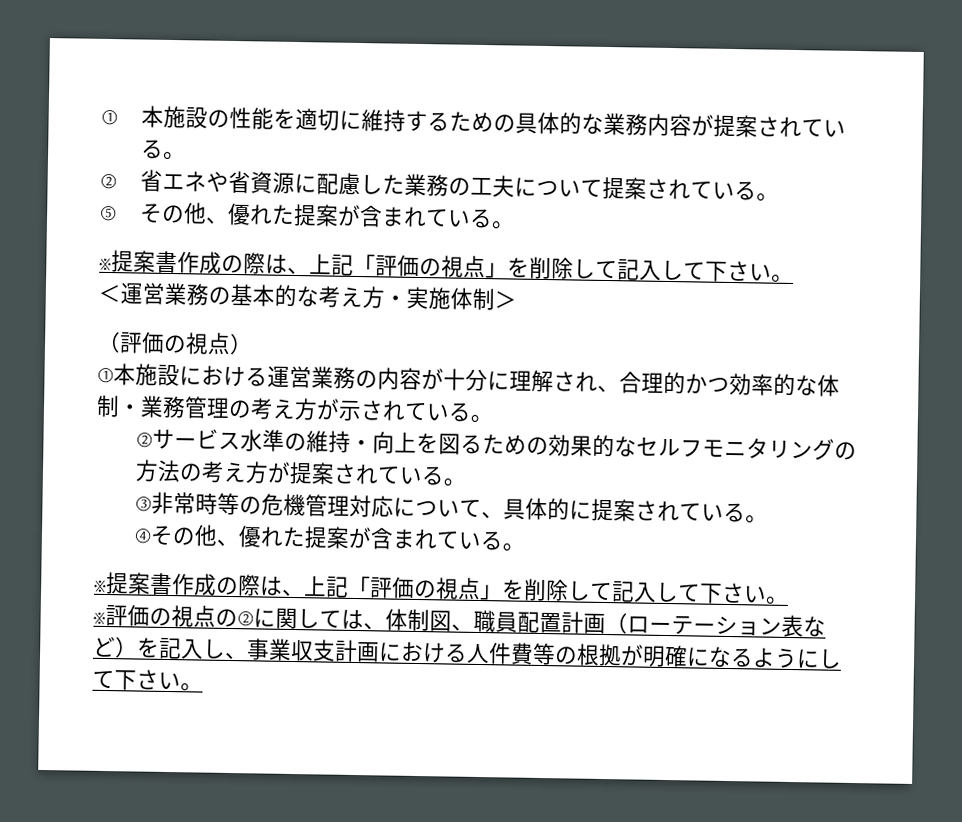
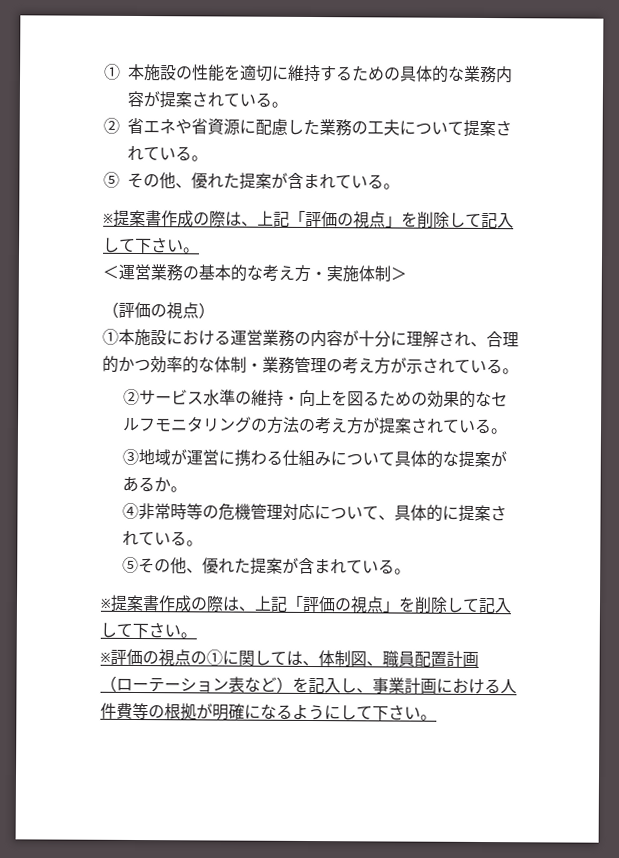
(152, 504) none -> [137,449,507,468] [121,475,187,493] [121,502,139,520] 地域が運営に携わる仕組みについて具体的な提案があるか。 // ④
[133,528,152,544] ④ -> [121,556,139,574] ⑤
[237,611,254,627] ② -> [206,649,223,666] ①
[290,638,336,662] 収支 -> (405, 685) none

